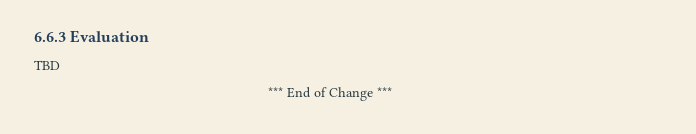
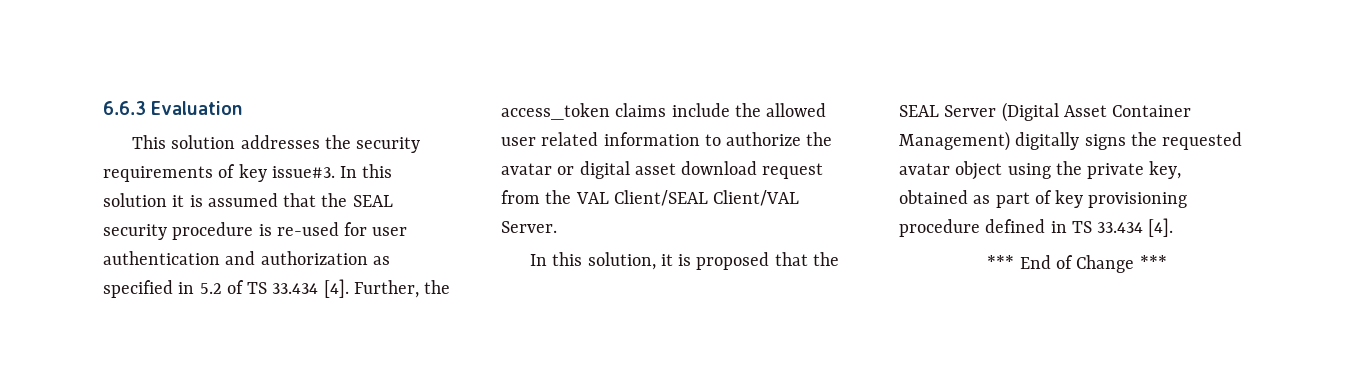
[34,60,60,70] TBD -> [132,135,421,153] [103,164,393,182] [103,193,393,207] [103,222,408,240] [103,251,390,265] [103,279,451,298] [501,103,827,120] [501,132,833,146] [501,161,824,179] [501,190,800,206] [501,221,557,233] [530,252,839,270] [899,102,1192,122] [899,131,1243,151] [899,161,1182,180] [899,190,1188,208] [899,218,1174,237] This solution addresses the security requirements of key issue#3. In this solution it is assumed that the SEAL security procedure is re-used for user authentication and authorization as specified in 5.2 of TS 33.434 [4]. Further, the access_token claims include the allowed user related information to authorize the avatar or digital asset download request from the VAL Client/SEAL Client/VAL Server. // In this solution, it is proposed that the SEAL Server (Digital Asset Container Management) digitally signs the requested avatar object using the private key, obtained as part of key provisioning procedure defined in TS 33.434 [4].

